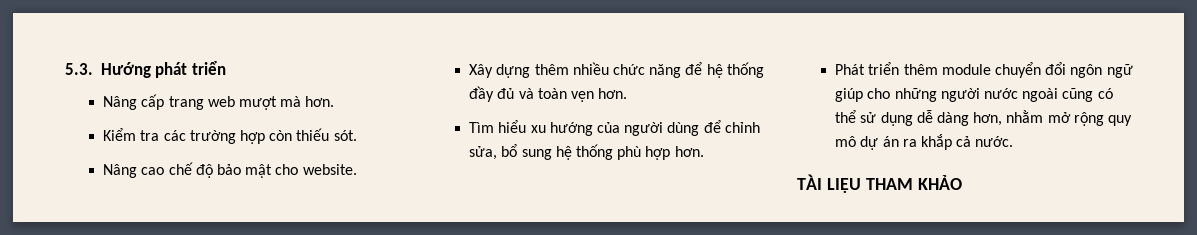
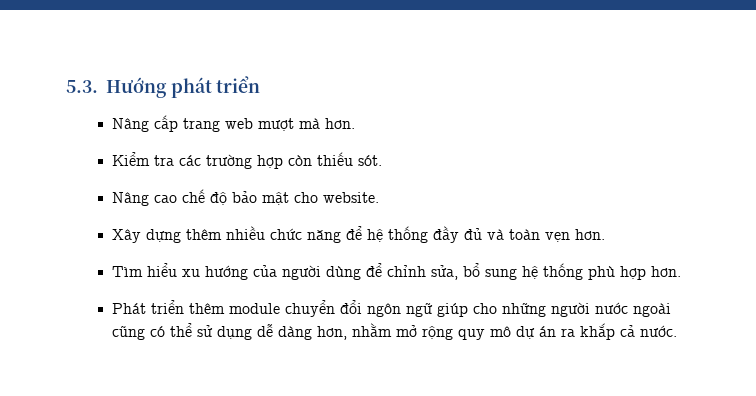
[797,174,962,193] // TÀI LIỆU THAM KHẢO -> (678, 331) none

